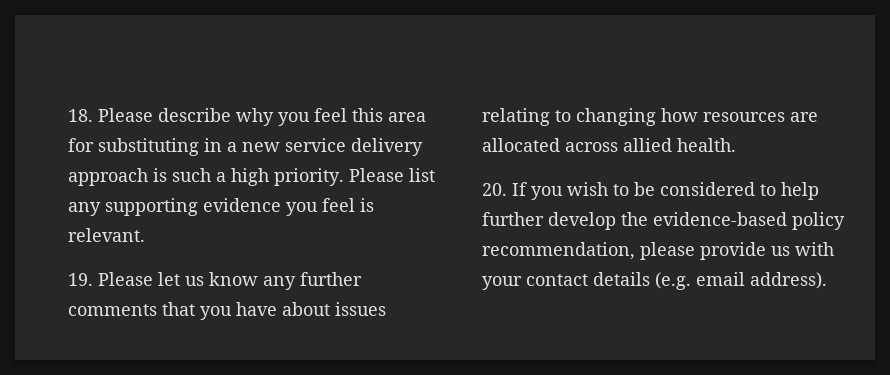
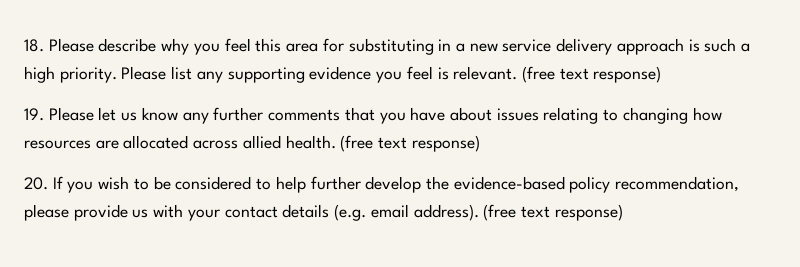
(145, 235) none -> [521,66,662,83] (free text response)
(736, 145) none -> [340,135,480,152] (free text response)
(827, 280) none -> [483,204,623,221] (free text response)

